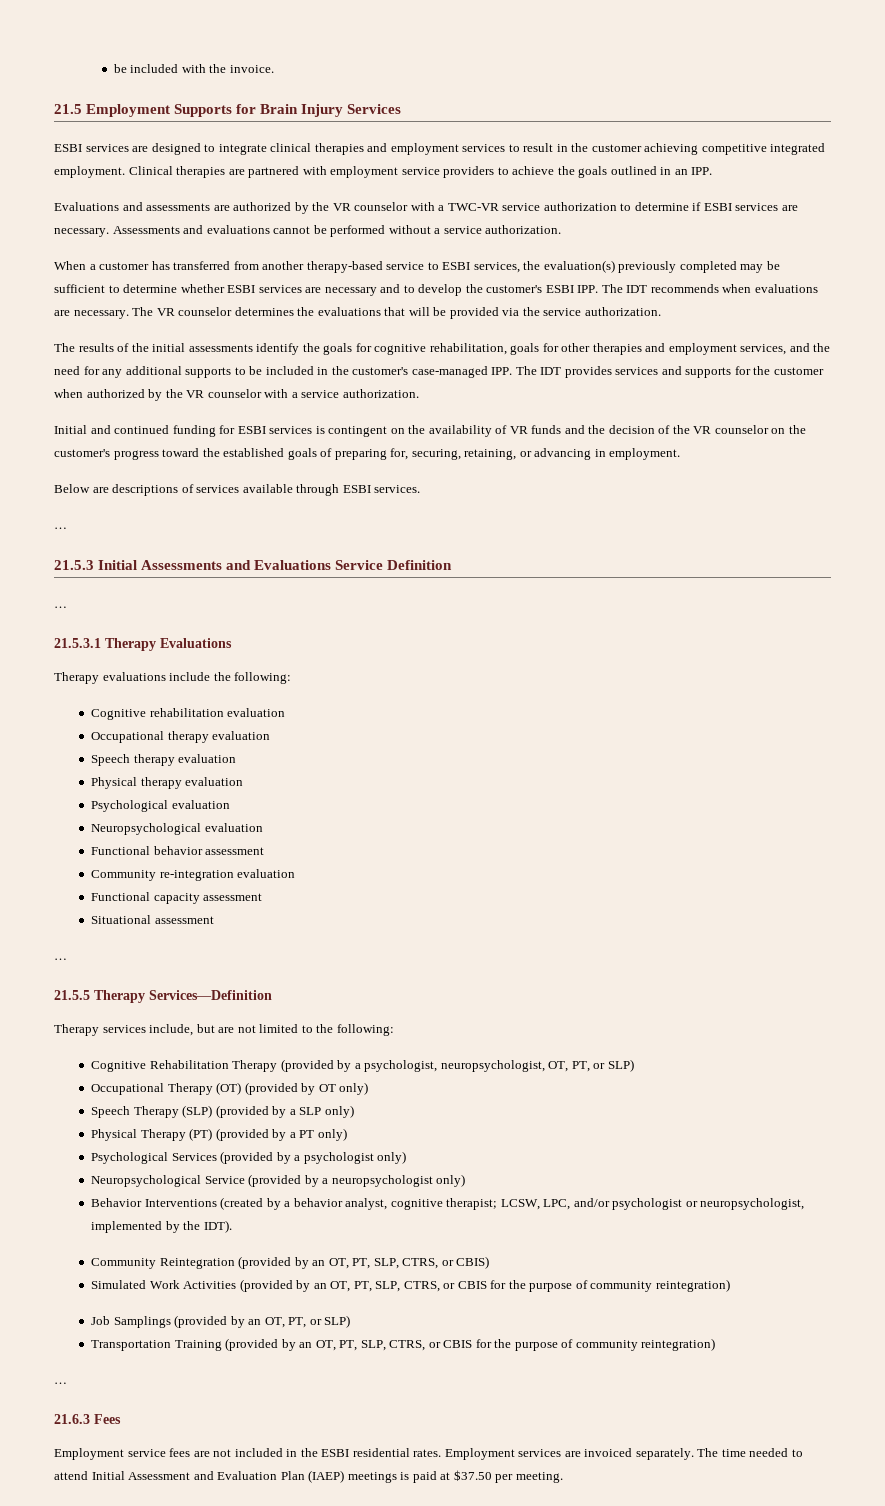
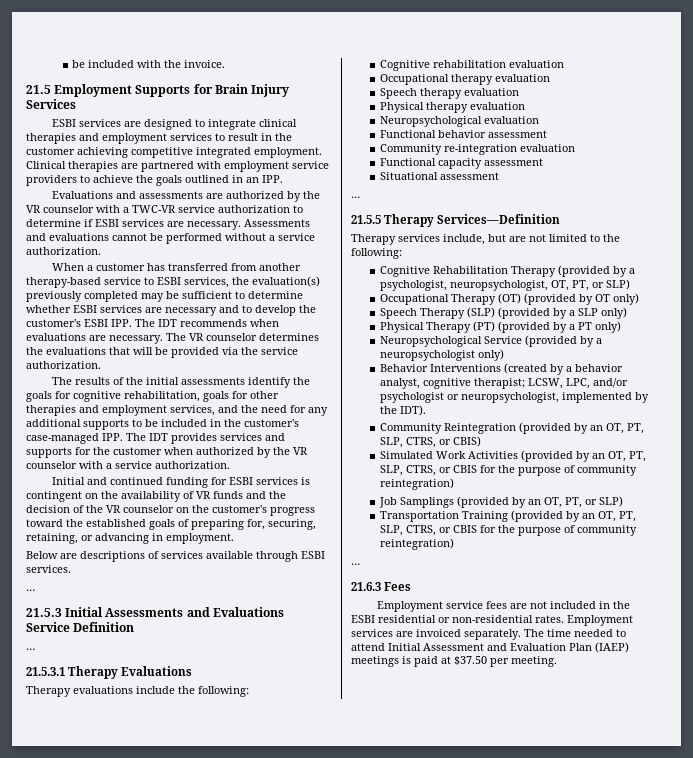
[91,800,230,812] // Psychological evaluation -> (526, 106) none
[91,1151,407,1164] // Psychological Services (provided by a psychologist only) -> (622, 327) none
(410, 1452) none -> [438,615,533,623] or non-residential

